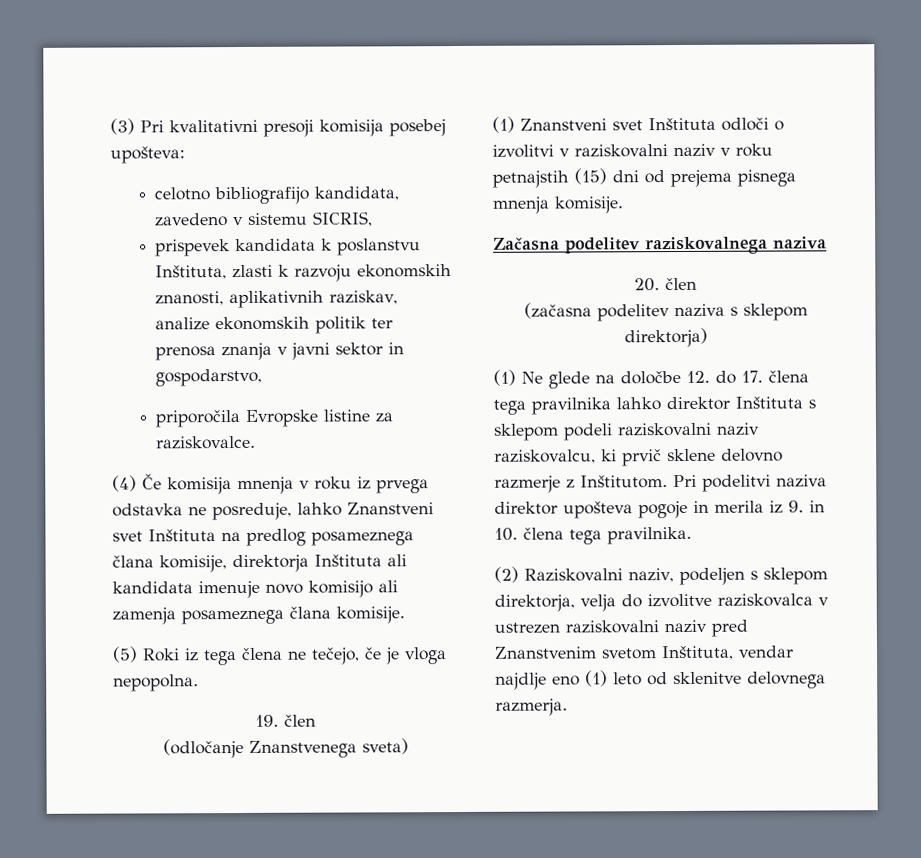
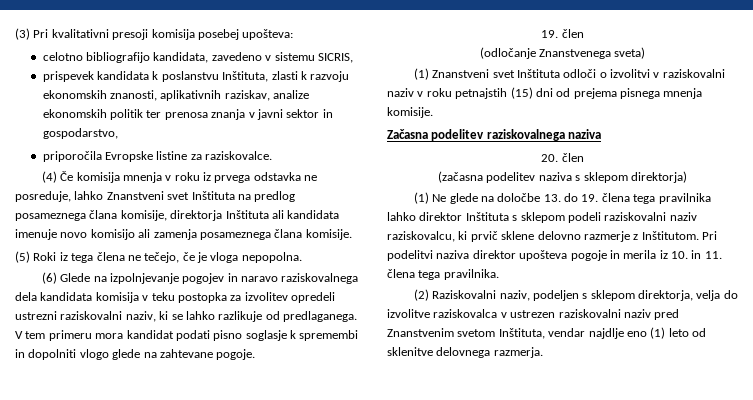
(199, 683) none -> [41,272,359,284] [15,292,335,303] [15,311,357,322] [15,330,359,341] [15,349,256,360] // (6) Glede na izpolnjevanje pogojev in naravo raziskovalnega dela kandidata komisija v teku postopka za izvolitev opredeli ustrezni raziskovalni naziv, ki se lahko razlikuje od predlaganega. V tem primeru mora kandidat podati pisno soglasje k spremembi in dopolniti vlogo glede na zahtevane pogoje.
[686,370,763,384] 12. do 17. -> [543,193,599,202] 13. do 19.
[788,500,825,513] [494,527,518,541] 9. in 10. -> [671,250,722,259] 10. in 11.

